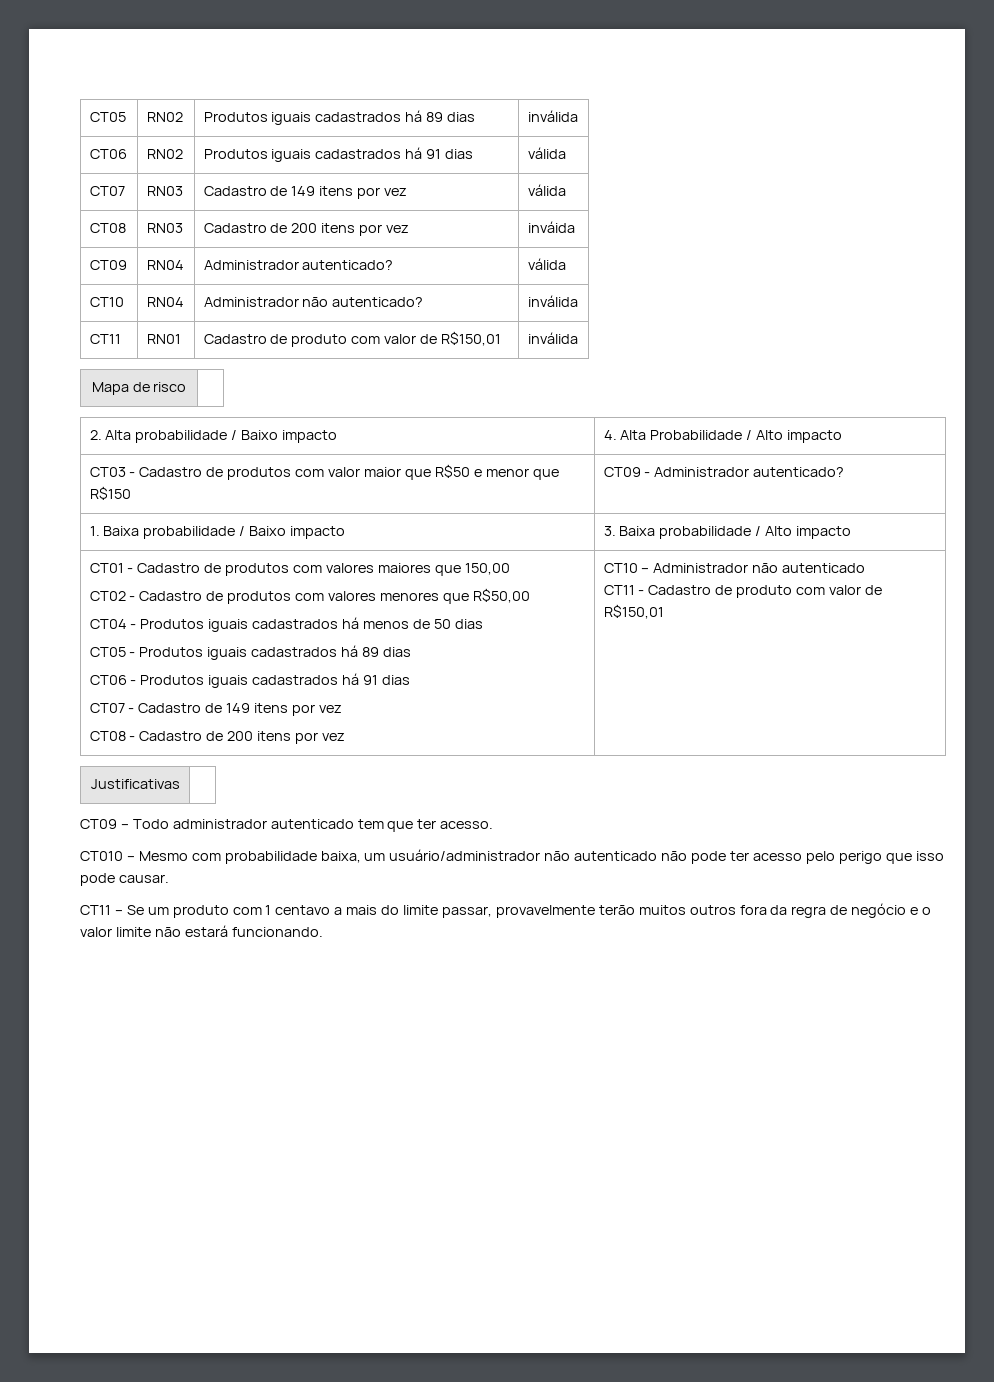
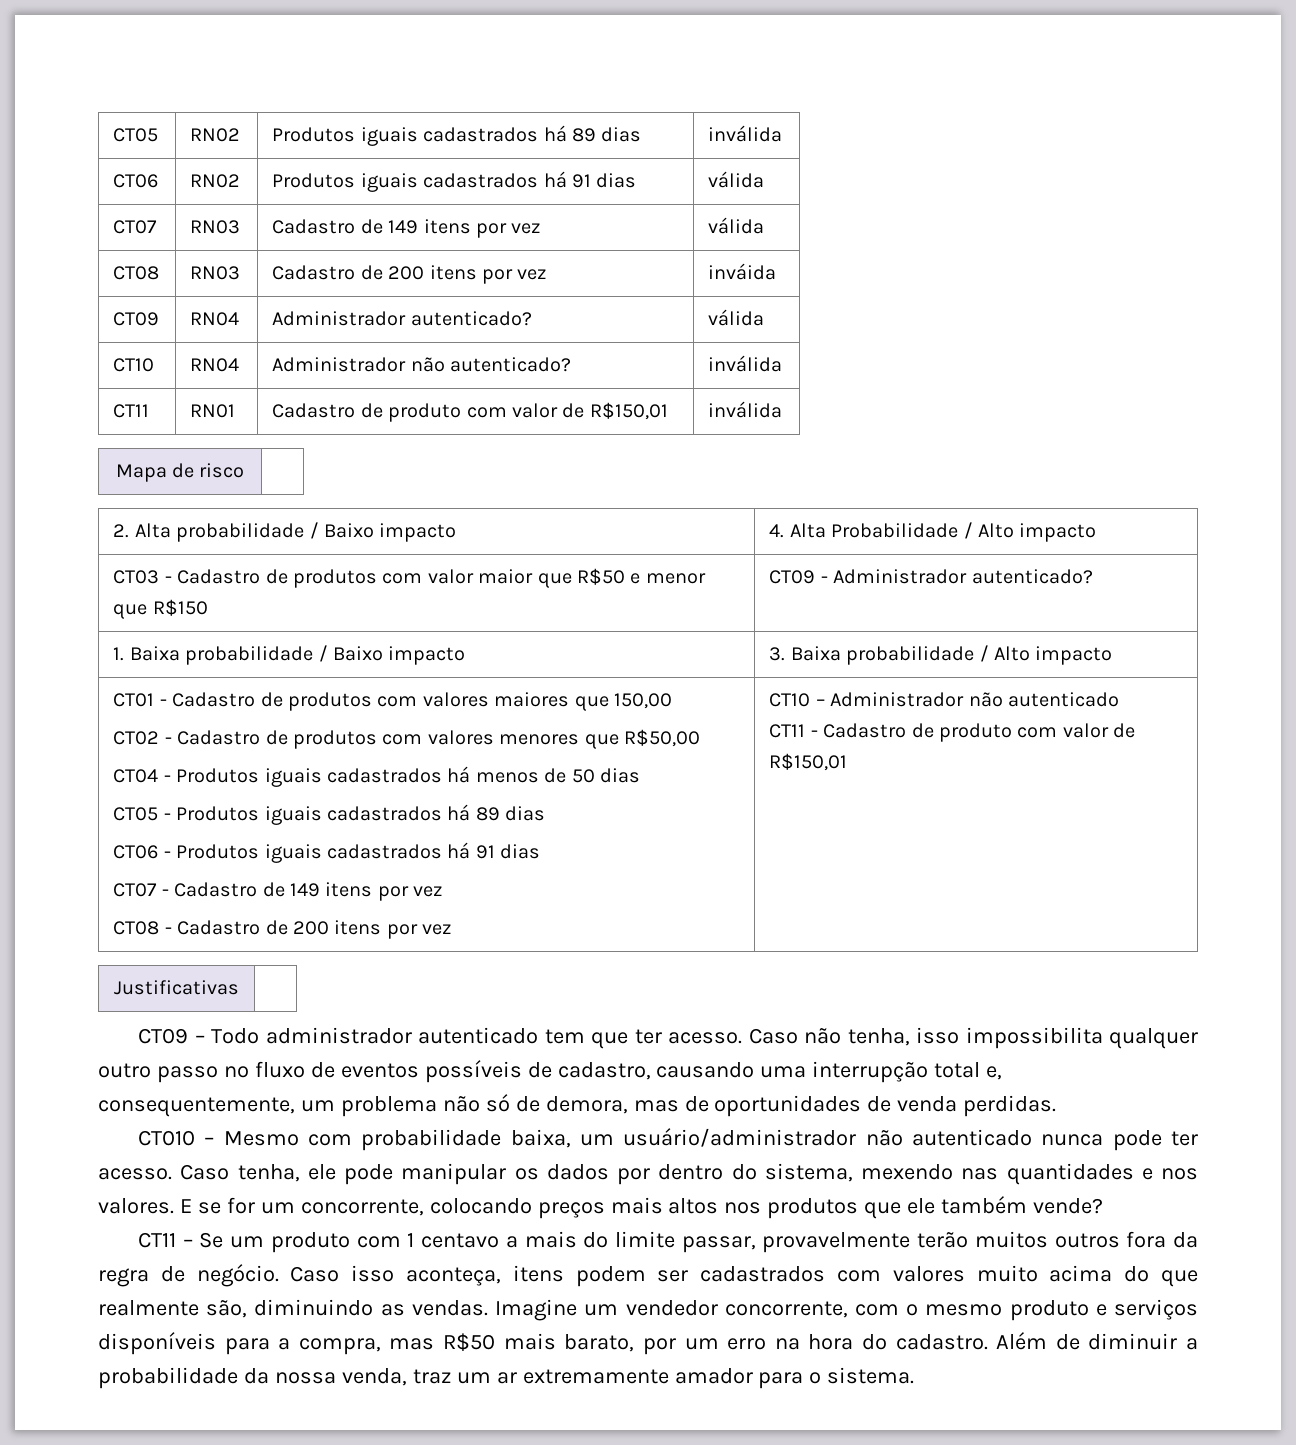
(494, 825) none -> [748,1027,1199,1049] [98,1060,1003,1083] [98,1094,1057,1117] Caso não tenha, isso impossibilita qualquer outro passo no fluxo de eventos possíveis de cadastro, causando uma interrupção total e, consequentemente, um problema não só de demora, mas de oportunidades de venda perdidas.
[661,851,688,861] não -> [1041,1134,1104,1146] nunca
[752,851,944,864] [80,873,169,886] acesso pelo perigo que isso pode causar. -> [98,1163,1198,1185] [98,1196,1104,1219] acesso. Caso tenha, ele pode manipular os dados por dentro do sistema, mexendo nas quantidades e nos valores. E se for um concorrente, colocando preços mais altos nos produtos que ele também vende?
[851,903,932,918] [80,925,323,937] negócio e o valor limite não estará funcionando. -> [196,1264,1198,1287] [98,1299,1198,1321] [98,1332,1198,1355] [98,1367,915,1389] negócio. Caso isso aconteça, itens podem ser cadastrados com valores muito acima do que realmente são, diminuindo as vendas. Imagine um vendedor concorrente, com o mesmo produto e serviços disponíveis para a compra, mas R$50 mais barato, por um erro na hora do cadastro. Além de diminuir a probabilidade da nossa venda, traz um ar extremamente amador para o sistema.

